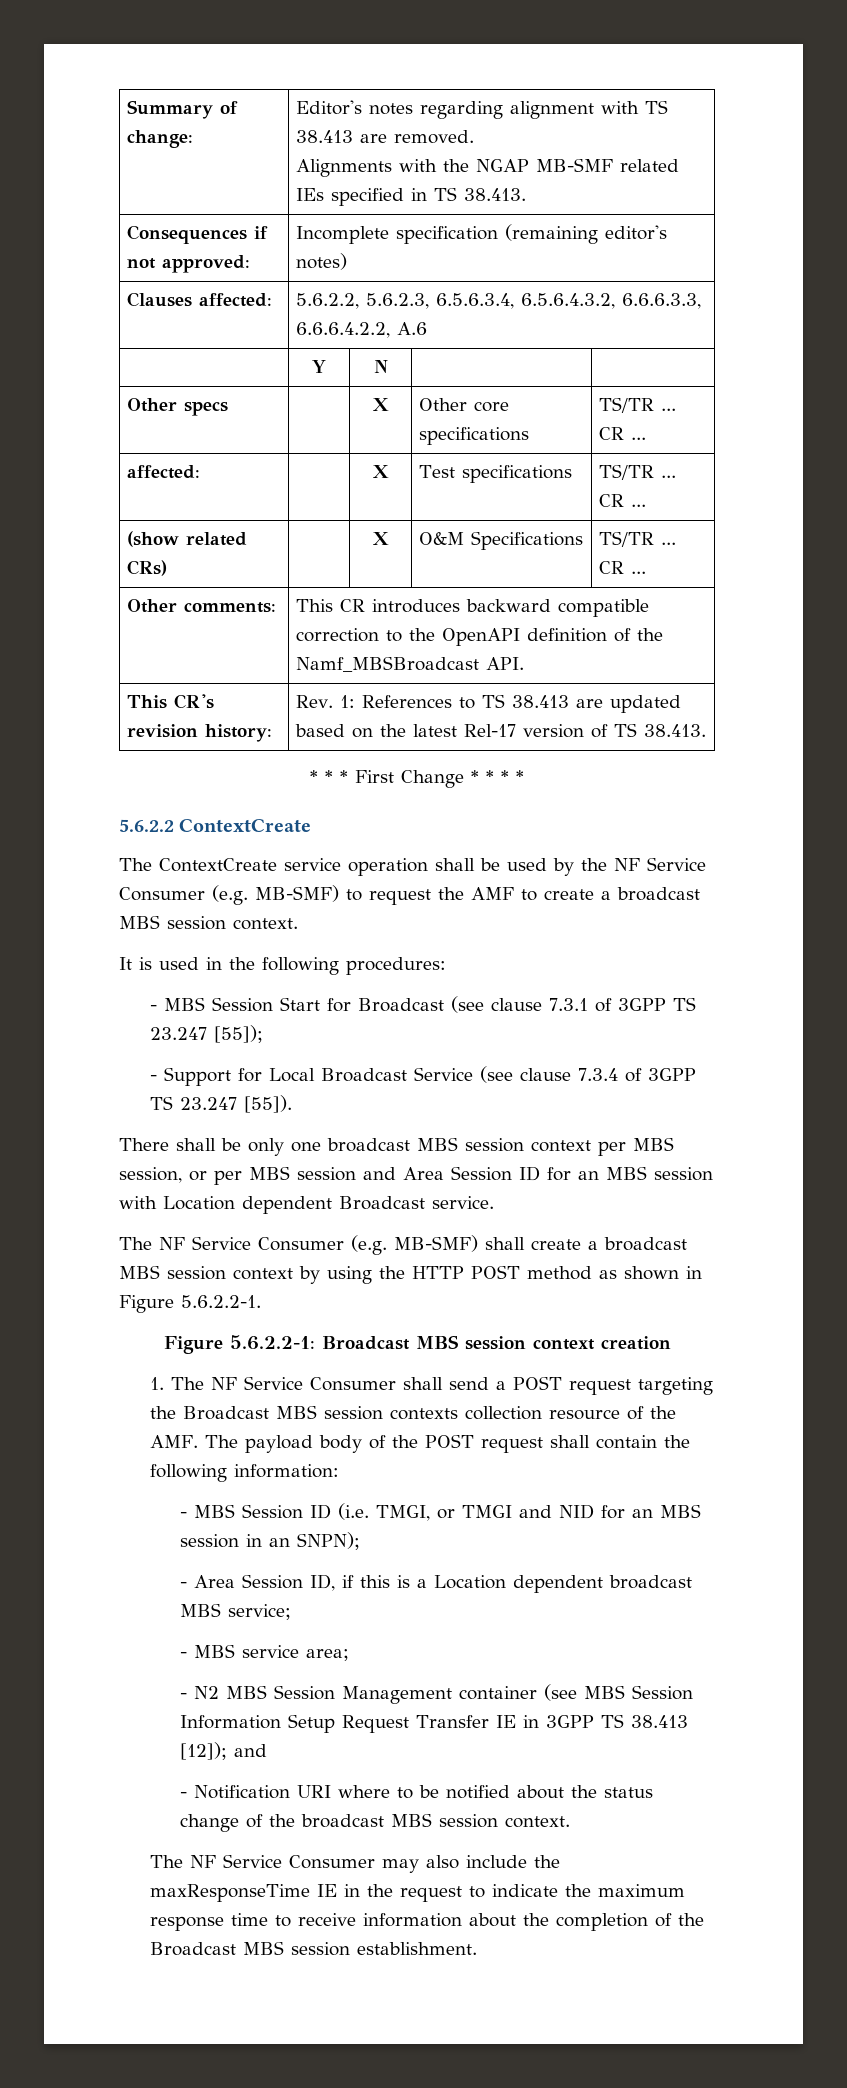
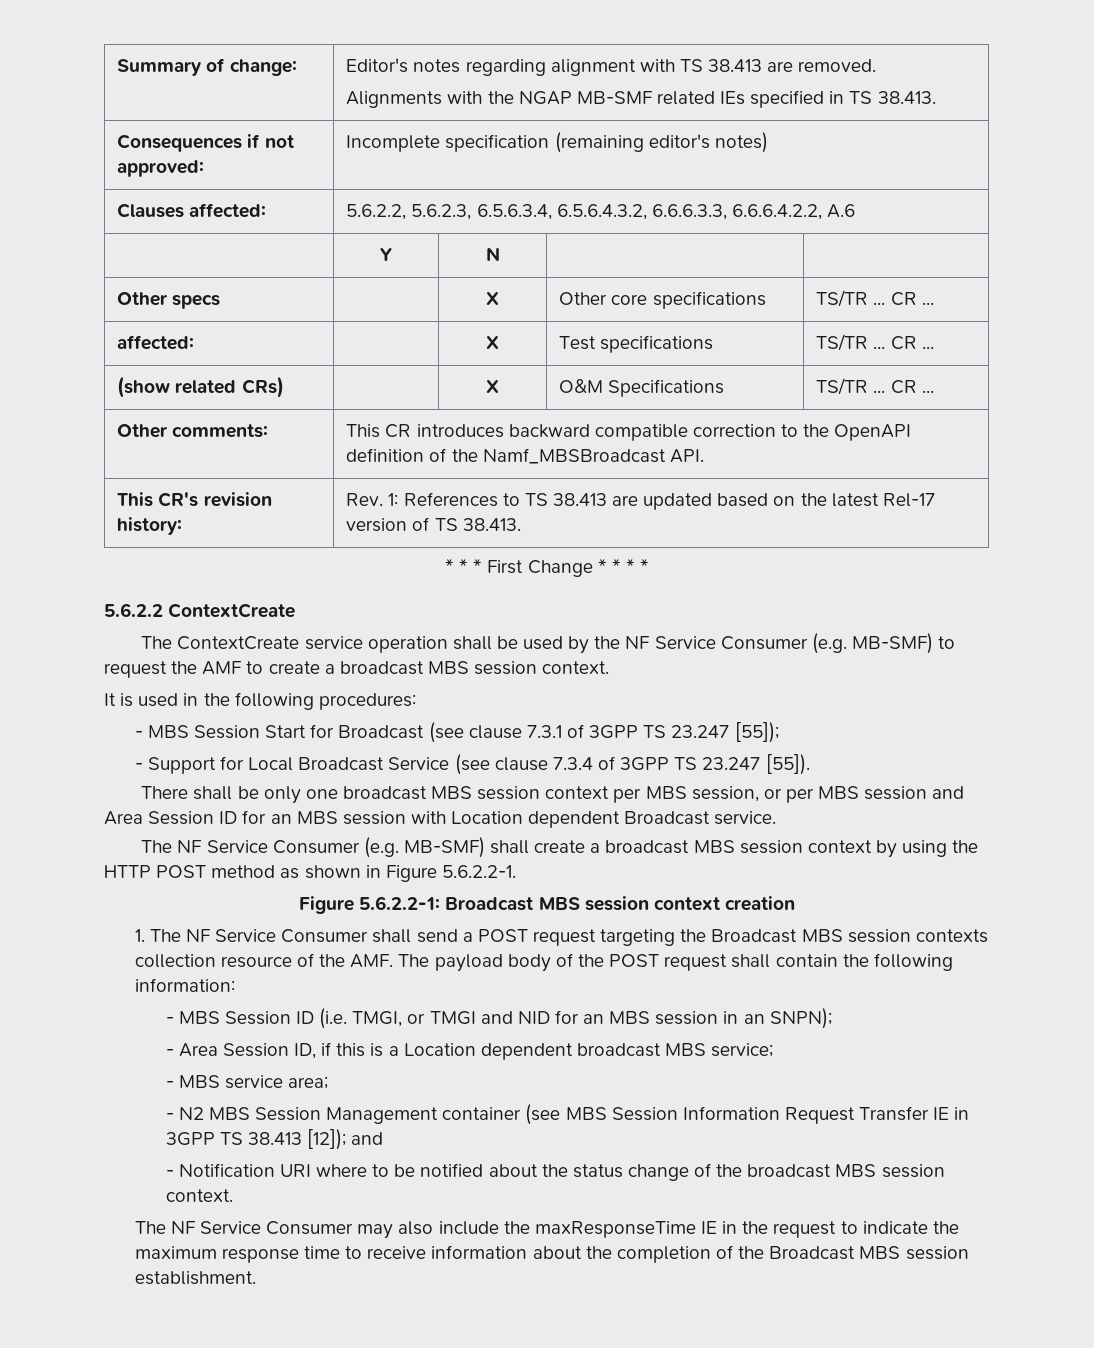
[288,1714,336,1733] Setup -> (780, 1113) none

